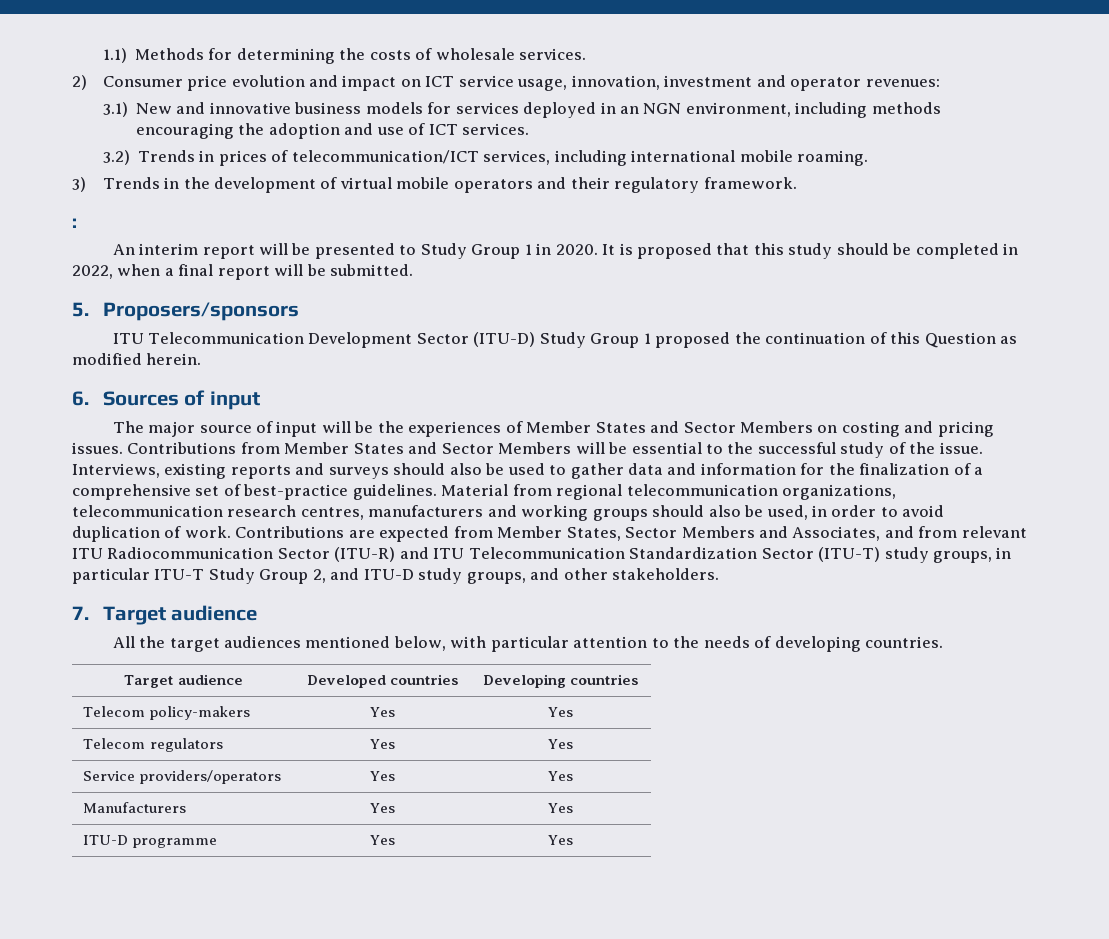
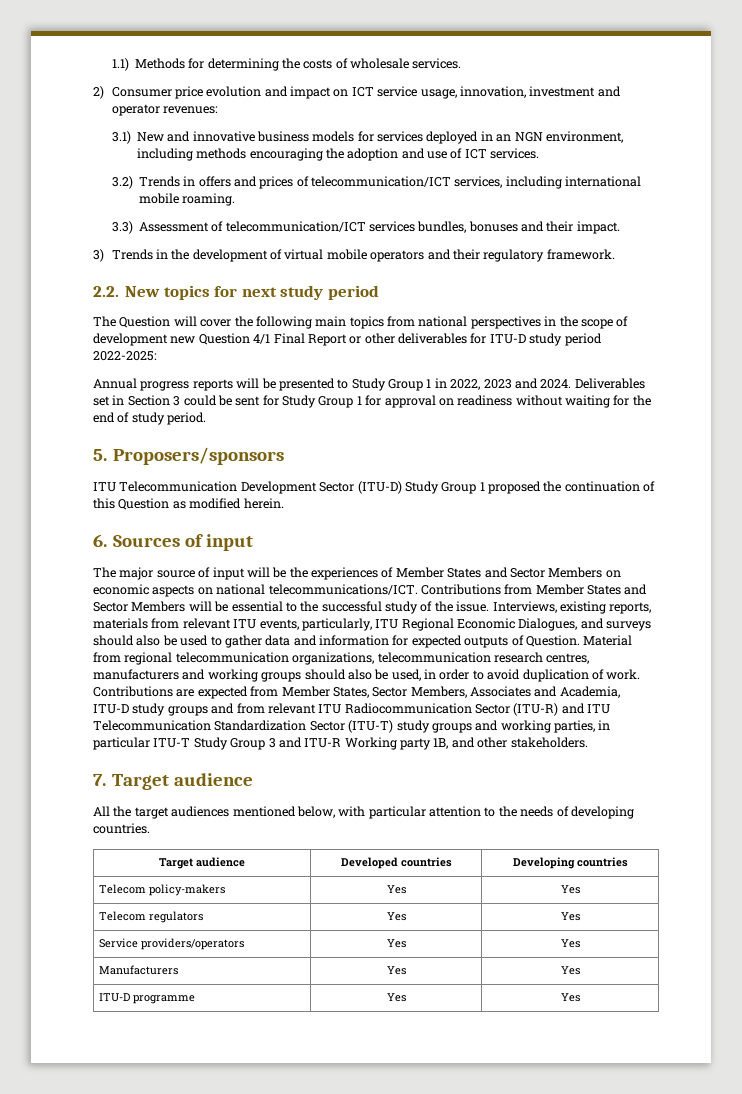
(215, 156) none -> [198,176,257,187] offers and
(868, 158) none -> [111,221,620,234] // 3.3) Assessment of telecommunication/ICT services bundles, bonuses and their impact.
[72,218,77,228] [112,243,255,259] : // An interim report -> [93,285,379,300] [93,316,629,329] [93,333,602,346] [93,351,157,361] [93,378,233,391] 2.2. New topics for next study period // The Question will cover the following main topics from national perspectives in the scope of development new Question 4/1 Final Report or other deliverables for ITU-D study period 2022-2025: // Annual progress reports
[555,243,1019,259] [72,264,414,280] 2020. It is proposed that this study should be completed in 2022, when a final report will be submitted. -> [450,378,645,390] [93,395,651,408] [93,412,207,425] 2022, 2023 and 2024. Deliverables set in Section 3 could be sent for Study Group 1 for approval on readiness without waiting for the end of study period.
[841,421,994,437] [72,442,123,454] costing and pricing issues. -> [93,584,418,597] economic aspects on national telecommunications/ICT.
[230,465,291,479] reports -> [609,602,652,614] [93,618,578,631] reports, materials from relevant ITU events, particularly, ITU Regional Economic Dialogues,
[828,463,984,475] [72,484,437,500] the finalization of a comprehensive set of best-practice guidelines. -> [411,635,580,648] expected outputs of Question.
[681,526,881,541] Members and Associates, -> [410,686,620,698] [93,703,208,716] Members, Associates and Academia, ITU-D study groups
[932,551,992,563] groups, -> [431,720,595,733] groups and working parties,
[312,568,526,584] 2, and ITU-D study groups, -> [268,737,449,750] 3 and ITU-R Working party 1B,

